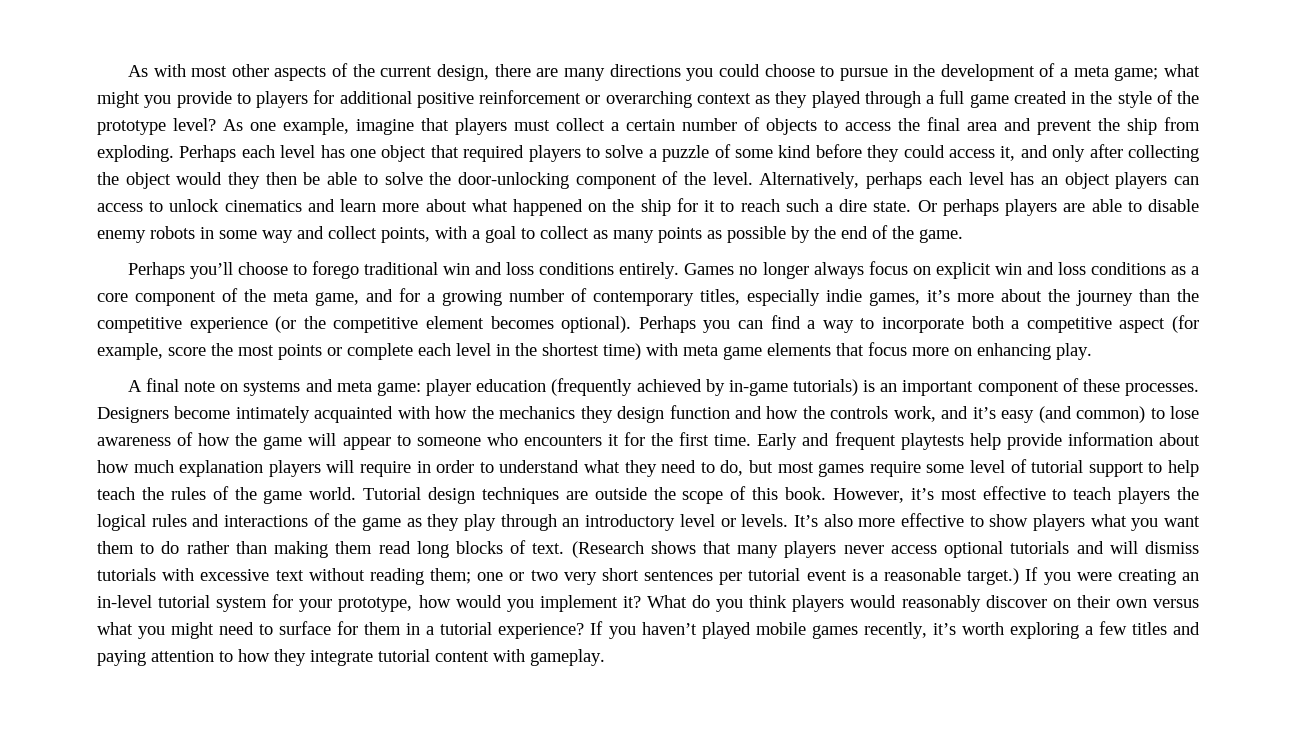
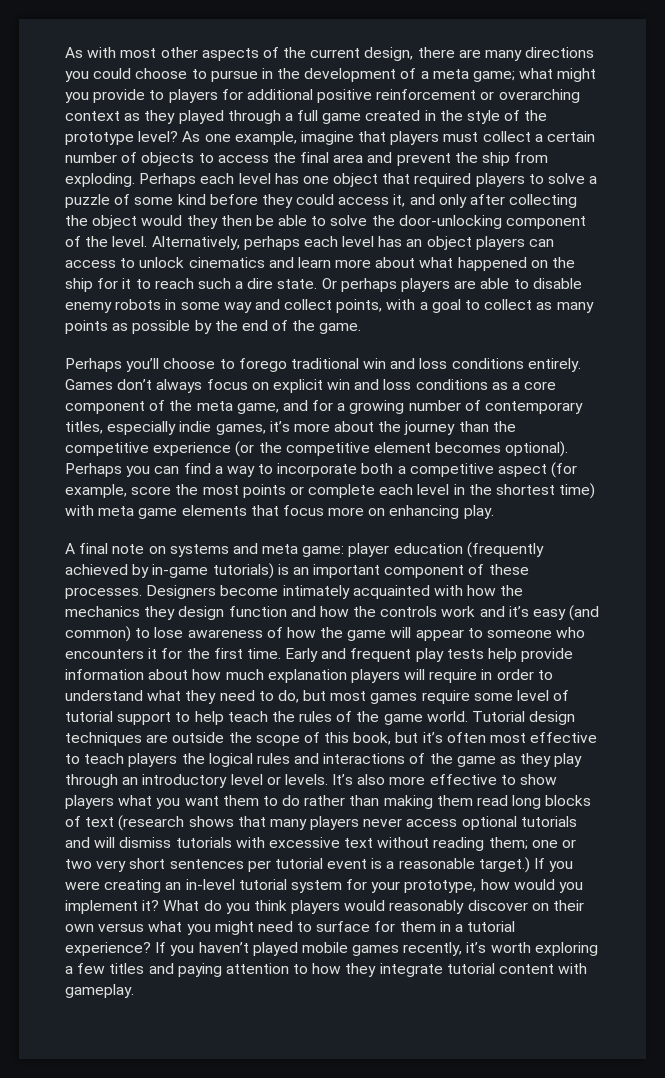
[739,262,809,279] no longer -> [117,379,153,390] don’t
[893,406,936,422] work, -> [441,606,476,617] work
[900,433,964,450] playtests -> [415,648,484,662] play tests
[785,487,934,503] book. However, it’s -> [353,732,486,745] book, but it’s often
[532,541,644,558] text. (Research -> [85,815,185,831] text (research

